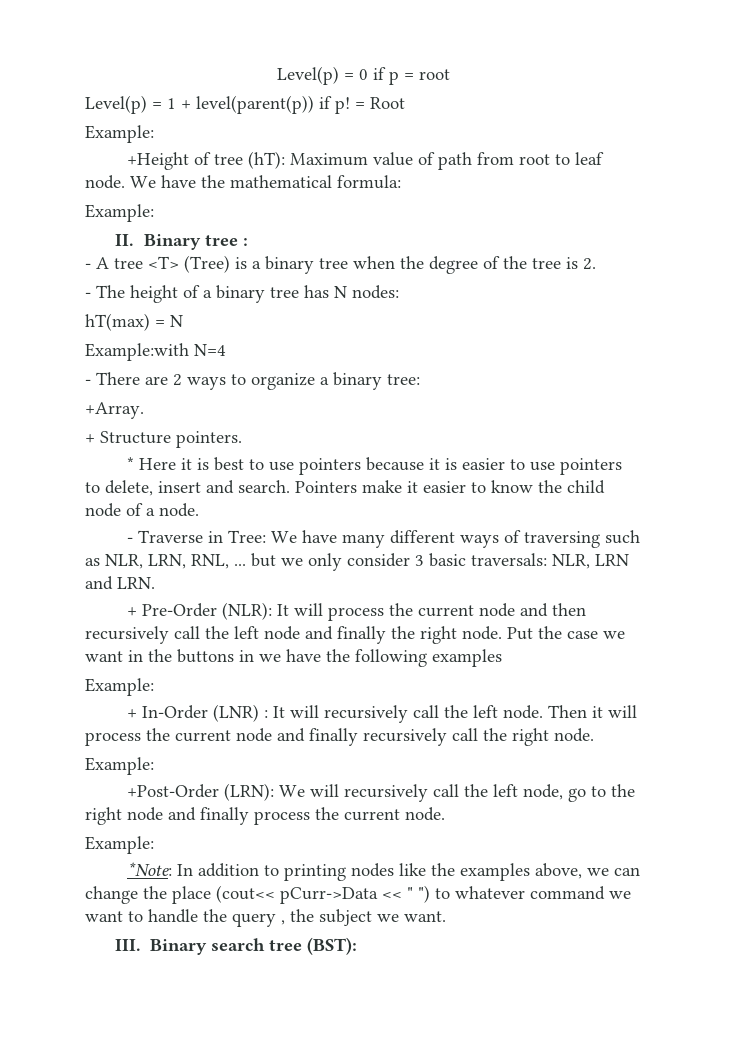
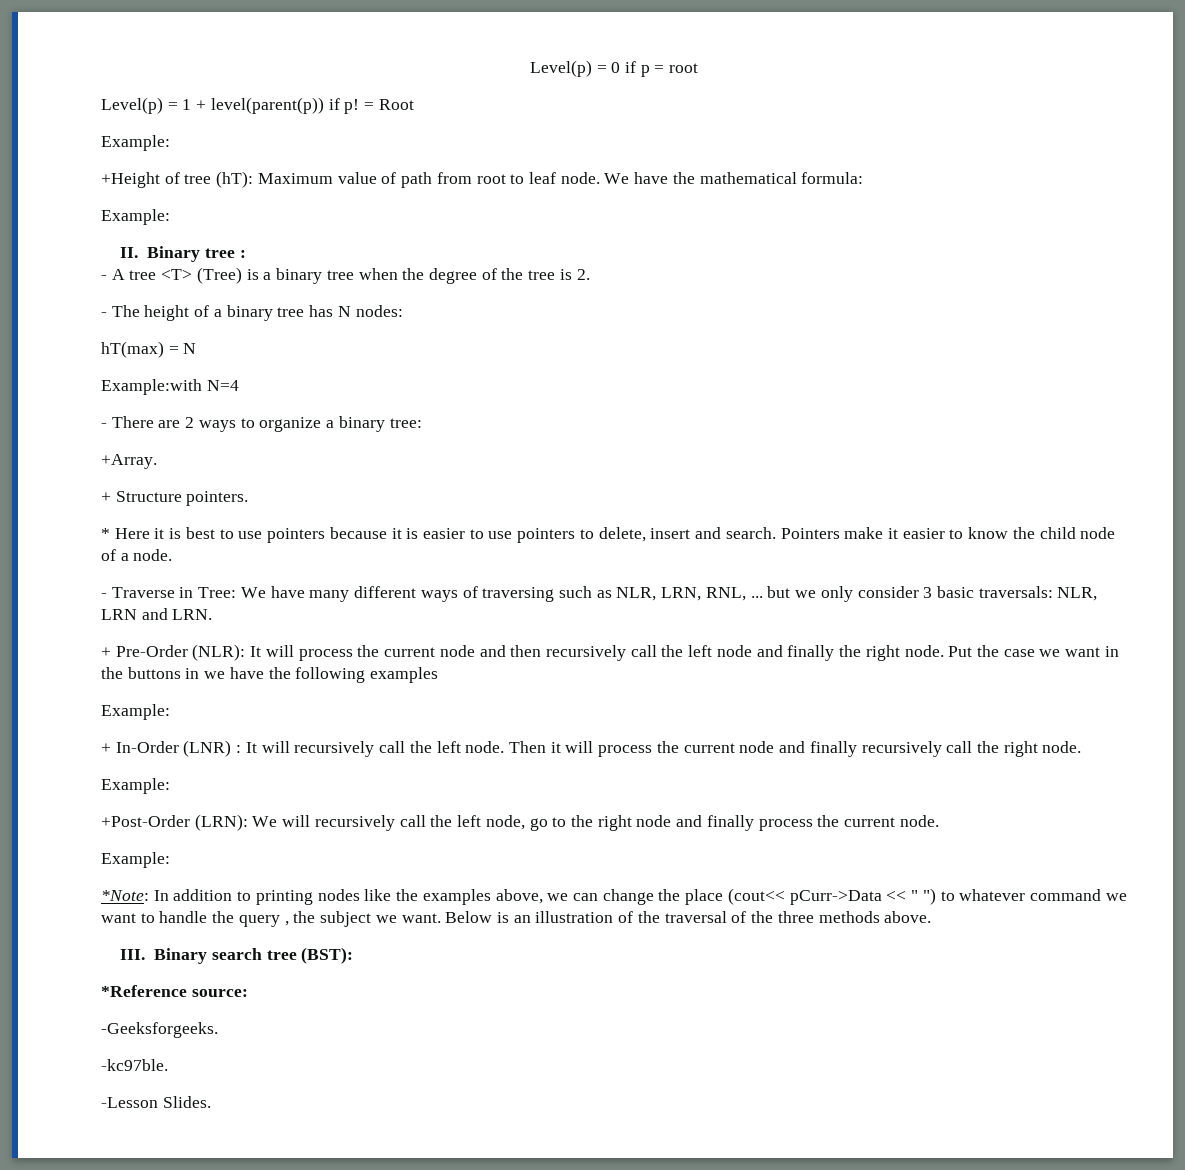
(446, 916) none -> [445,911,932,923] Below is an illustration of the traversal of the three methods above.
(357, 946) none -> [101,985,248,997] [101,1022,218,1038] [101,1059,168,1071] [101,1096,211,1108] // *Reference source: // -Geeksforgeeks. // -kc97ble. // -Lesson Slides.

